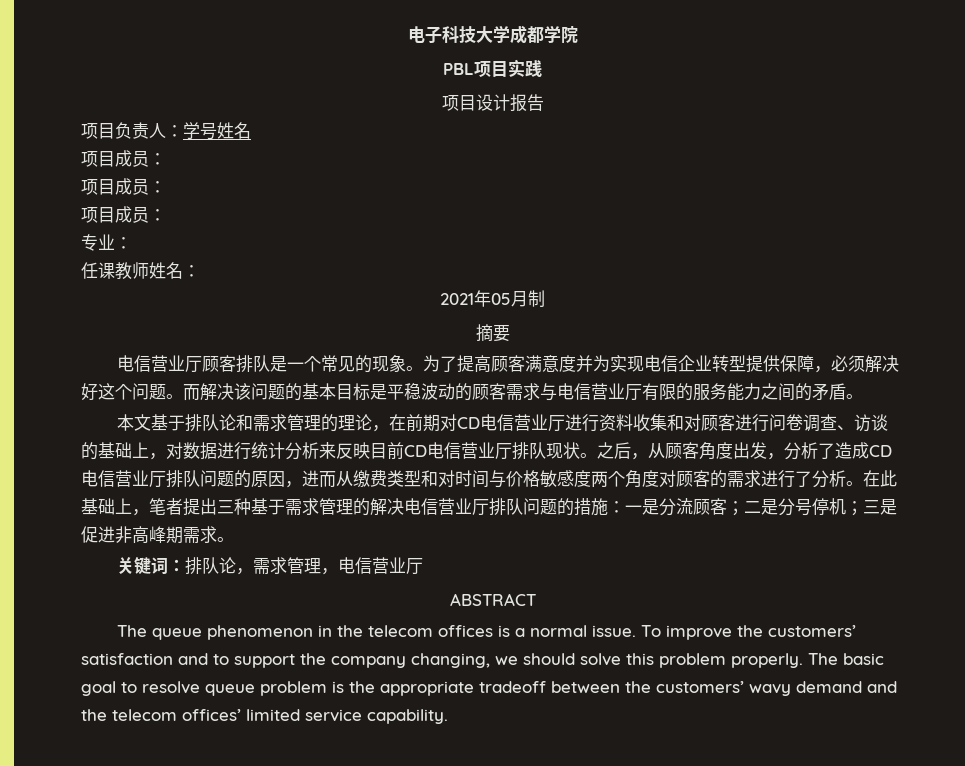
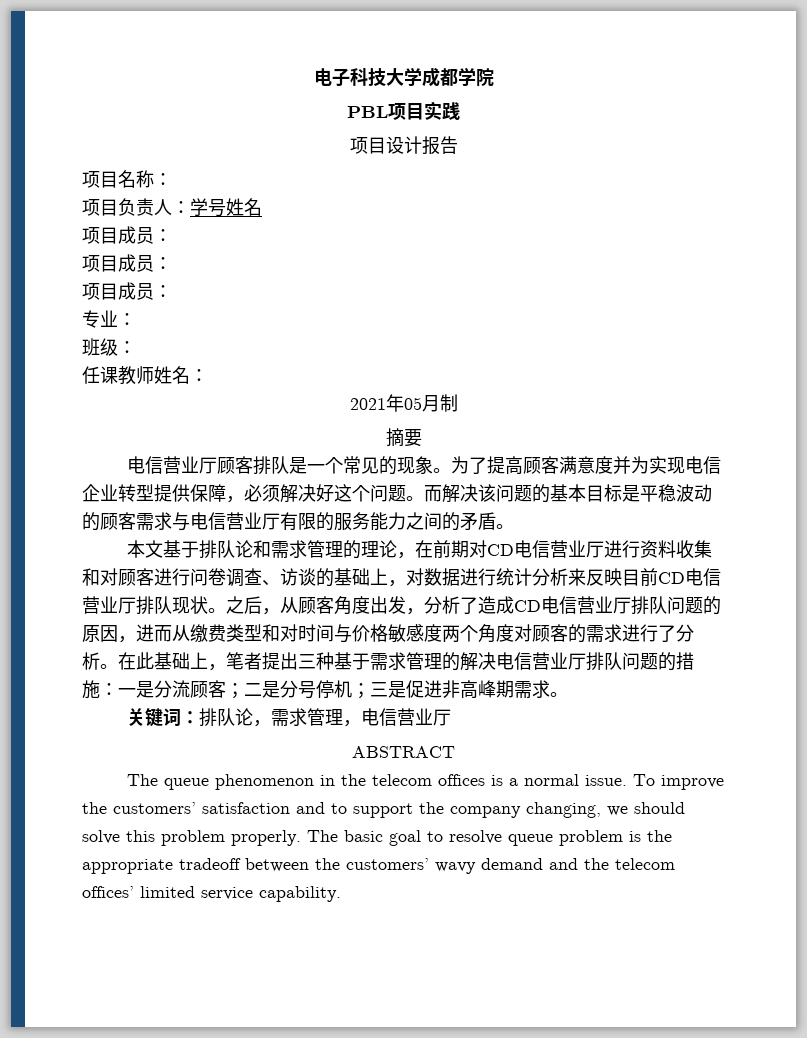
(544, 102) none -> [82,170,172,188] // 项目名称：
(132, 243) none -> [82,338,136,356] // 班级：

